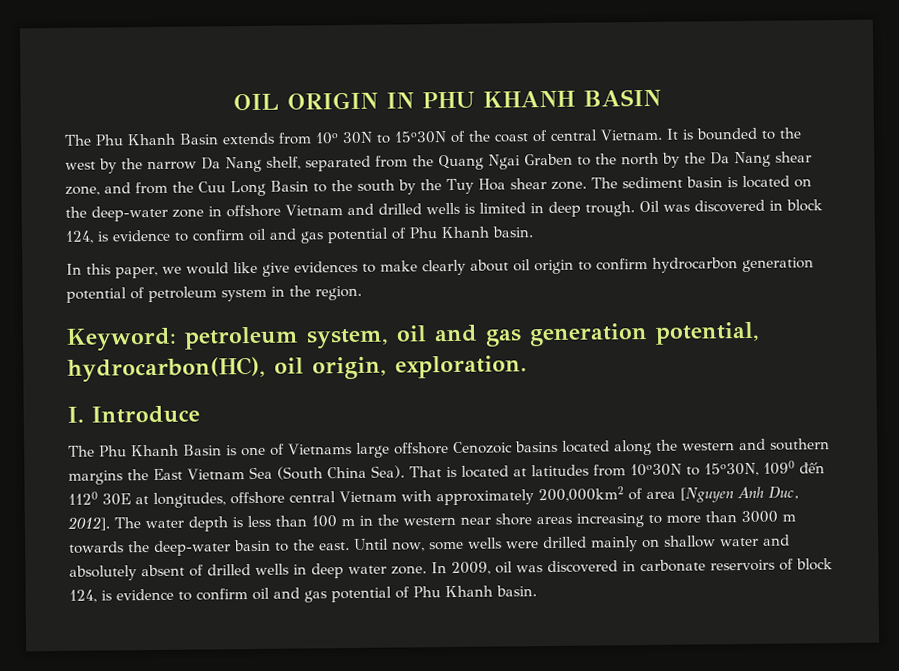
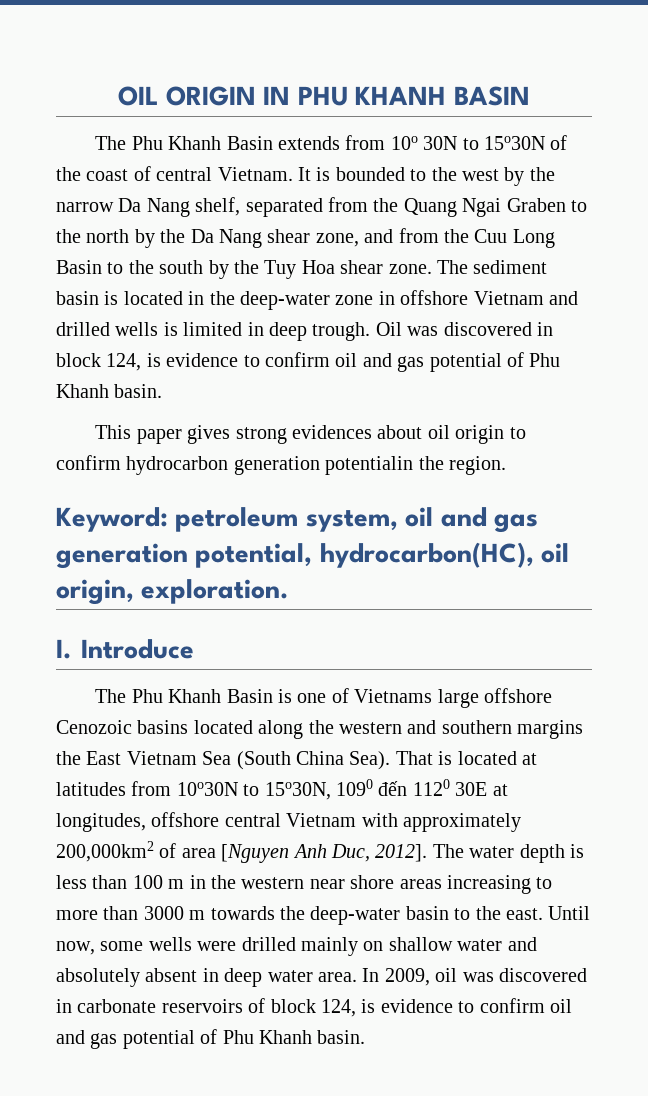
[793,178,812,188] on -> [188,291,205,305] in
[66,259,466,279] In this paper, we would like give evidences to make clearly -> [95,425,372,444] This paper gives strong evidences
[66,286,285,303] potential of petroleum system in -> [325,456,414,475] potentialin
[189,563,289,577] of drilled wells -> (198, 975) none
[391,565,427,575] zone. -> [318,972,357,982] area.

